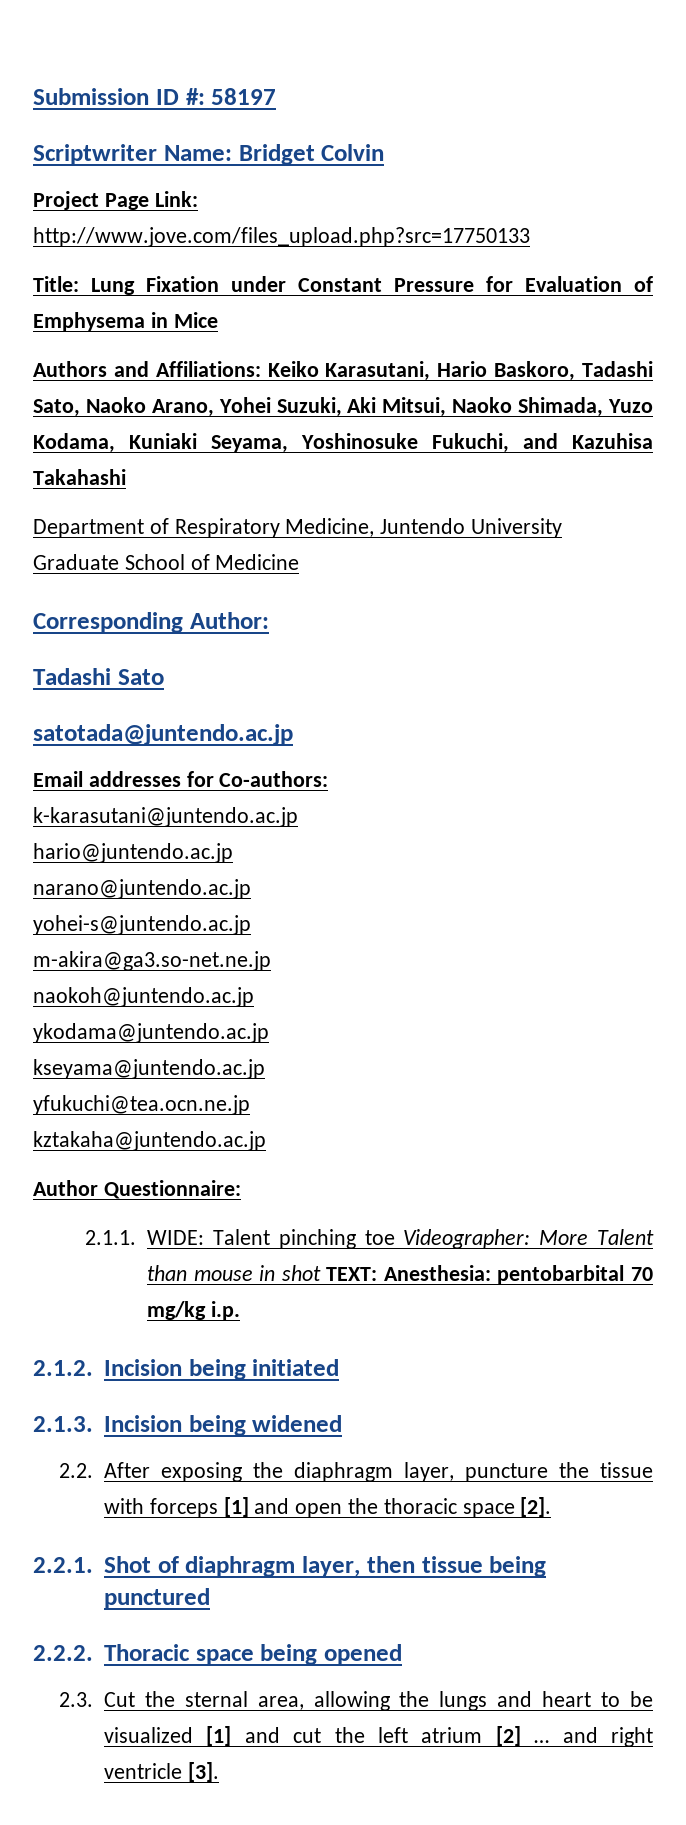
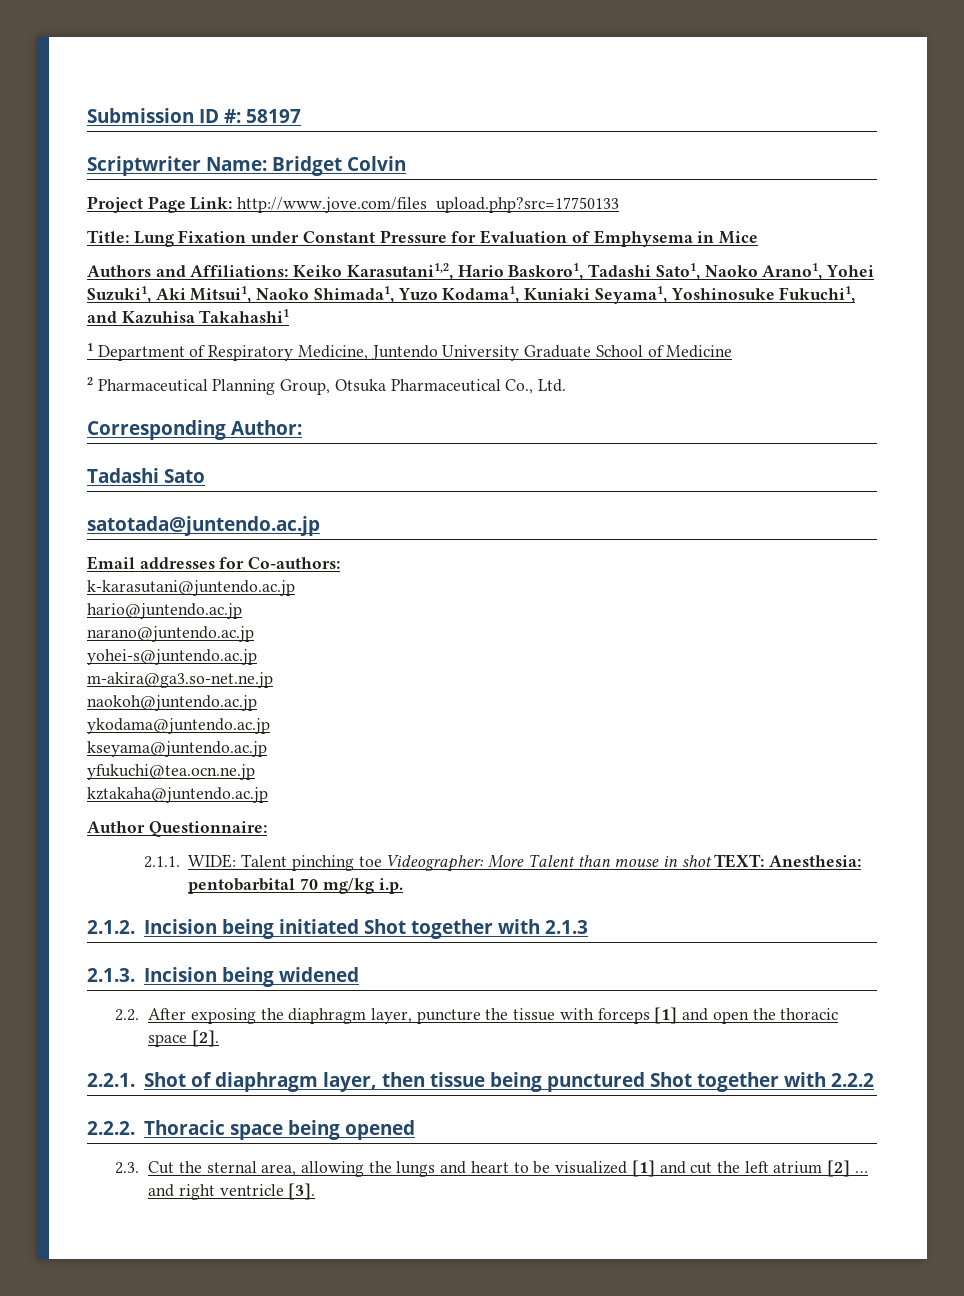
[325,361,653,381] [33,397,654,417] [33,433,653,453] [33,469,126,485] Karasutani, Hario Baskoro, Tadashi Sato, Naoko Arano, Yohei Suzuki, Aki Mitsui, Naoko Shimada, Yuzo Kodama, Kuniaki Seyama, Yoshinosuke Fukuchi, and Kazuhisa Takahashi // -> [346,263,874,280] [87,286,856,304] [87,309,290,324] [87,343,93,351] Karasutani1,2, Hario Baskoro1, Tadashi Sato1, Naoko Arano1, Yohei Suzuki1, Aki Mitsui1, Naoko Shimada1, Yuzo Kodama1, Kuniaki Seyama1, Yoshinosuke Fukuchi1, and Kazuhisa Takahashi1 // 1
(300, 562) none -> [87,377,567,395] // 2 Pharmaceutical Planning Group, Otsuka Pharmaceutical Co., Ltd.
(340, 1367) none -> [363,919,588,939] Shot together with 2.1.3
(210, 1598) none -> [649,1072,874,1092] Shot together with 2.2.2

